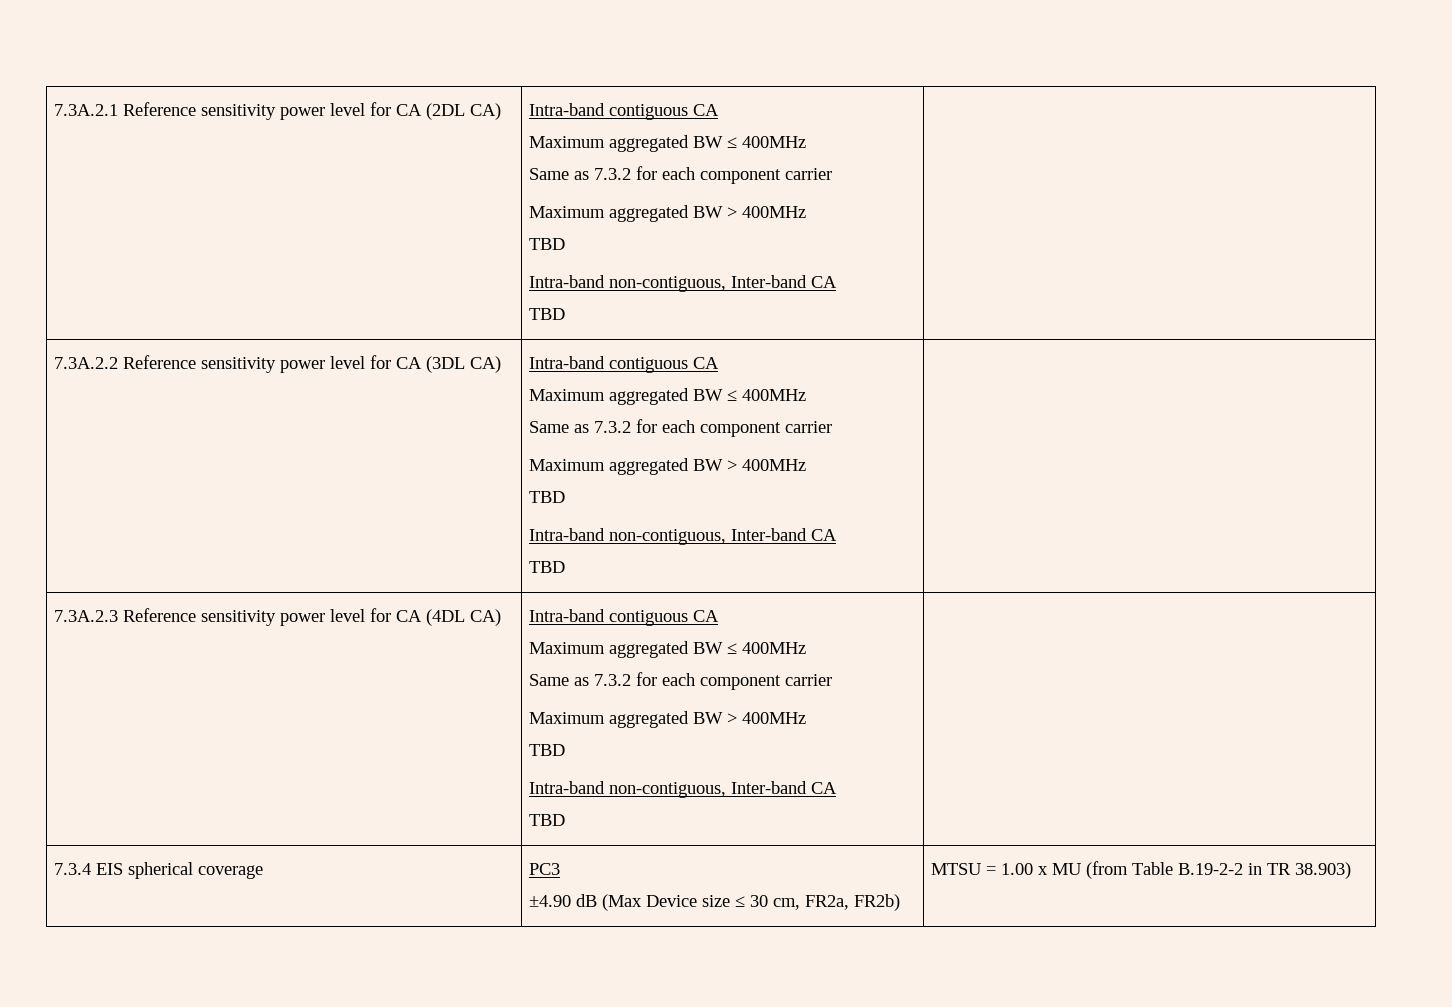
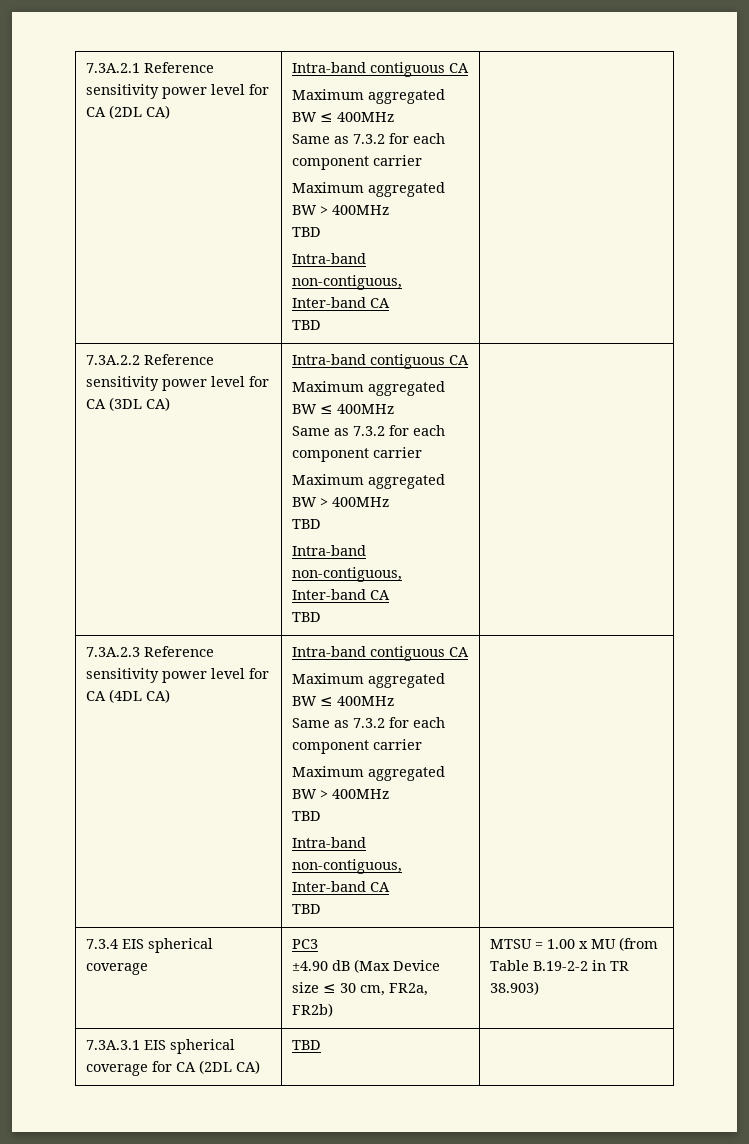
(1352, 870) none -> [86,1039,236,1054] [86,1060,261,1076] [292,1040,322,1050] // 7.3A.3.1 EIS spherical coverage for CA (2DL CA) | TBD |

